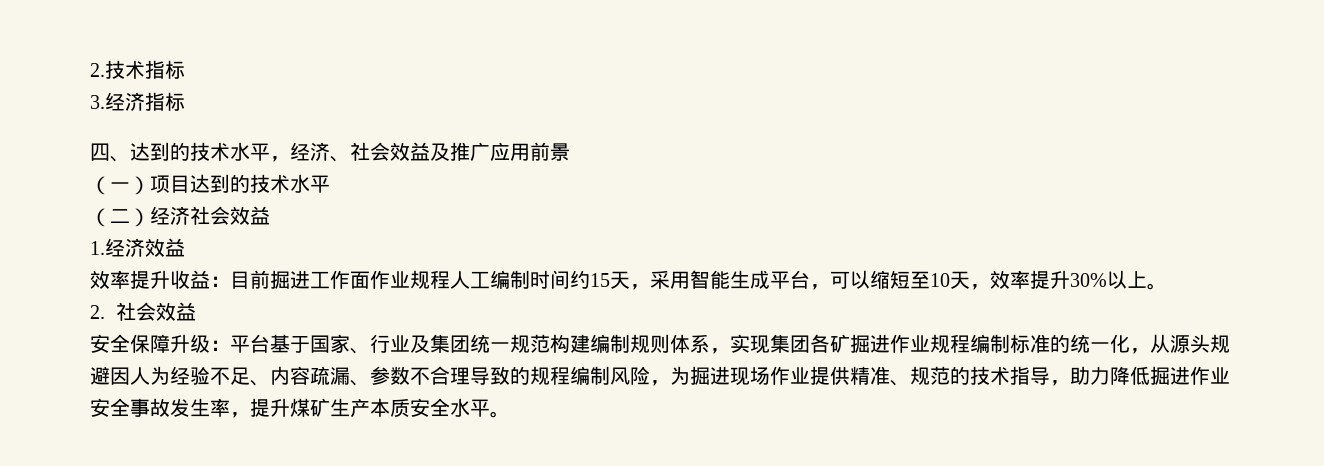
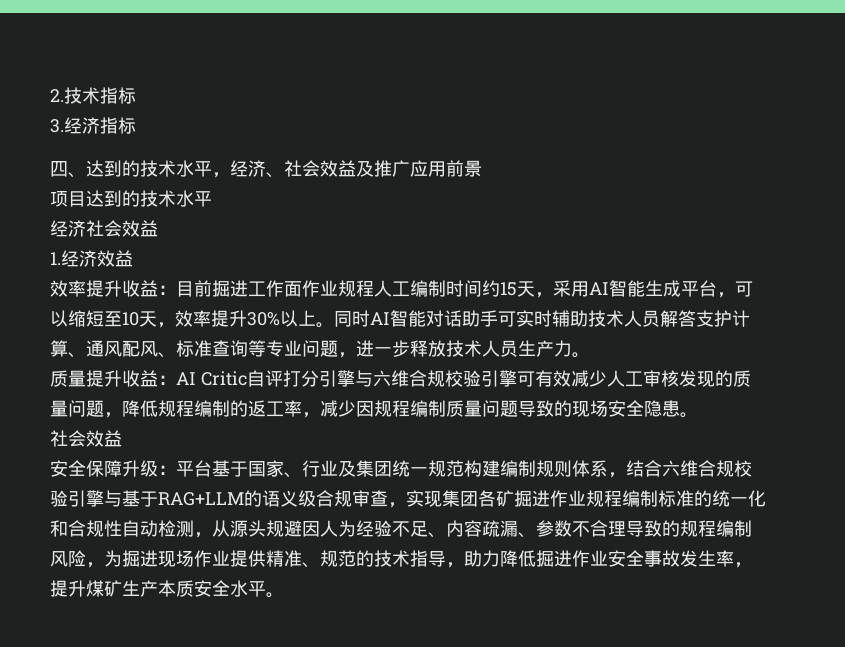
[90,176,150,195] （一） -> (482, 168) none
[90,208,150,227] （二） -> (212, 199) none
(690, 280) none -> [589,282,609,295] AI
[90,305,105,319] // 2. -> [334,310,750,327] [50,340,590,358] [50,370,751,387] [50,400,698,418] 同时AI智能对话助手可实时辅助技术人员解答支护计算、通风配风、标准查询等专业问题，进一步释放技术人员生产力。 // 质量提升收益：AI Critic自评打分引擎与六维合规校验引擎可有效减少人工审核发现的质量问题，降低规程编制的返工率，减少因规程编制质量问题导致的现场安全隐患。 //
(730, 351) none -> [626,460,752,477] [50,490,406,508] 结合六维合规校验引擎与基于RAG+LLM的语义级合规审查，
(1130, 343) none -> [50,520,194,537] 和合规性自动检测

